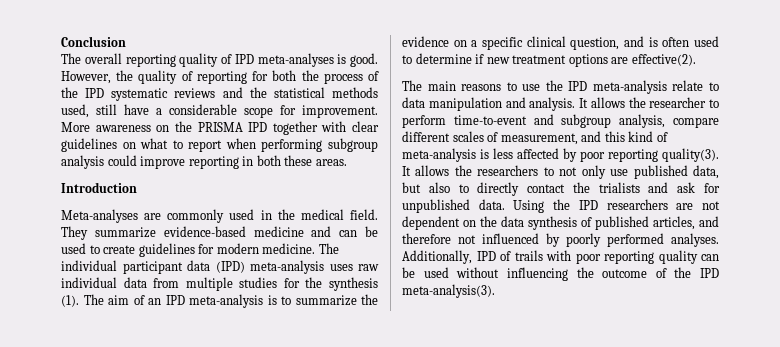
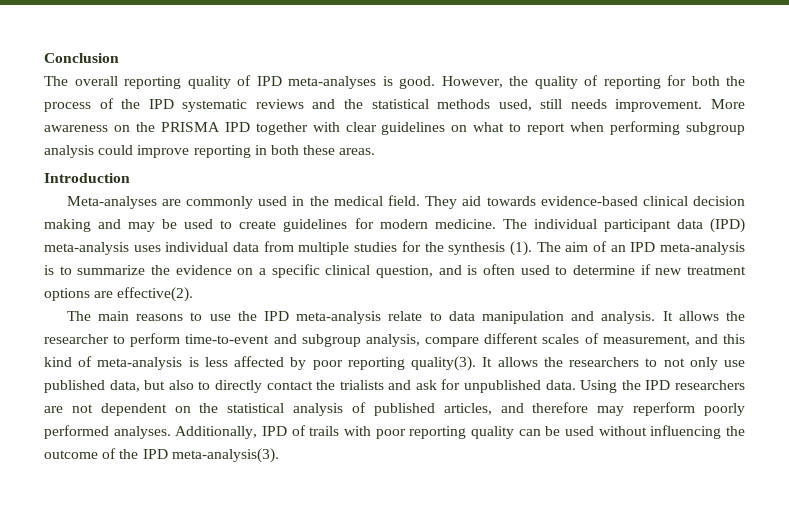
[124,104,296,118] have a considerable scope for -> [570,99,607,109] needs
[94,226,358,238] summarize evidence-based medicine and can -> [462,196,745,206] [44,219,156,232] aid towards evidence-based clinical decision making and may
[358,264,379,271] raw -> (161, 248) none
[501,216,577,230] data synthesis -> [227,403,344,416] statistical analysis
[458,233,560,247] not influenced by -> [597,402,696,416] may reperform

